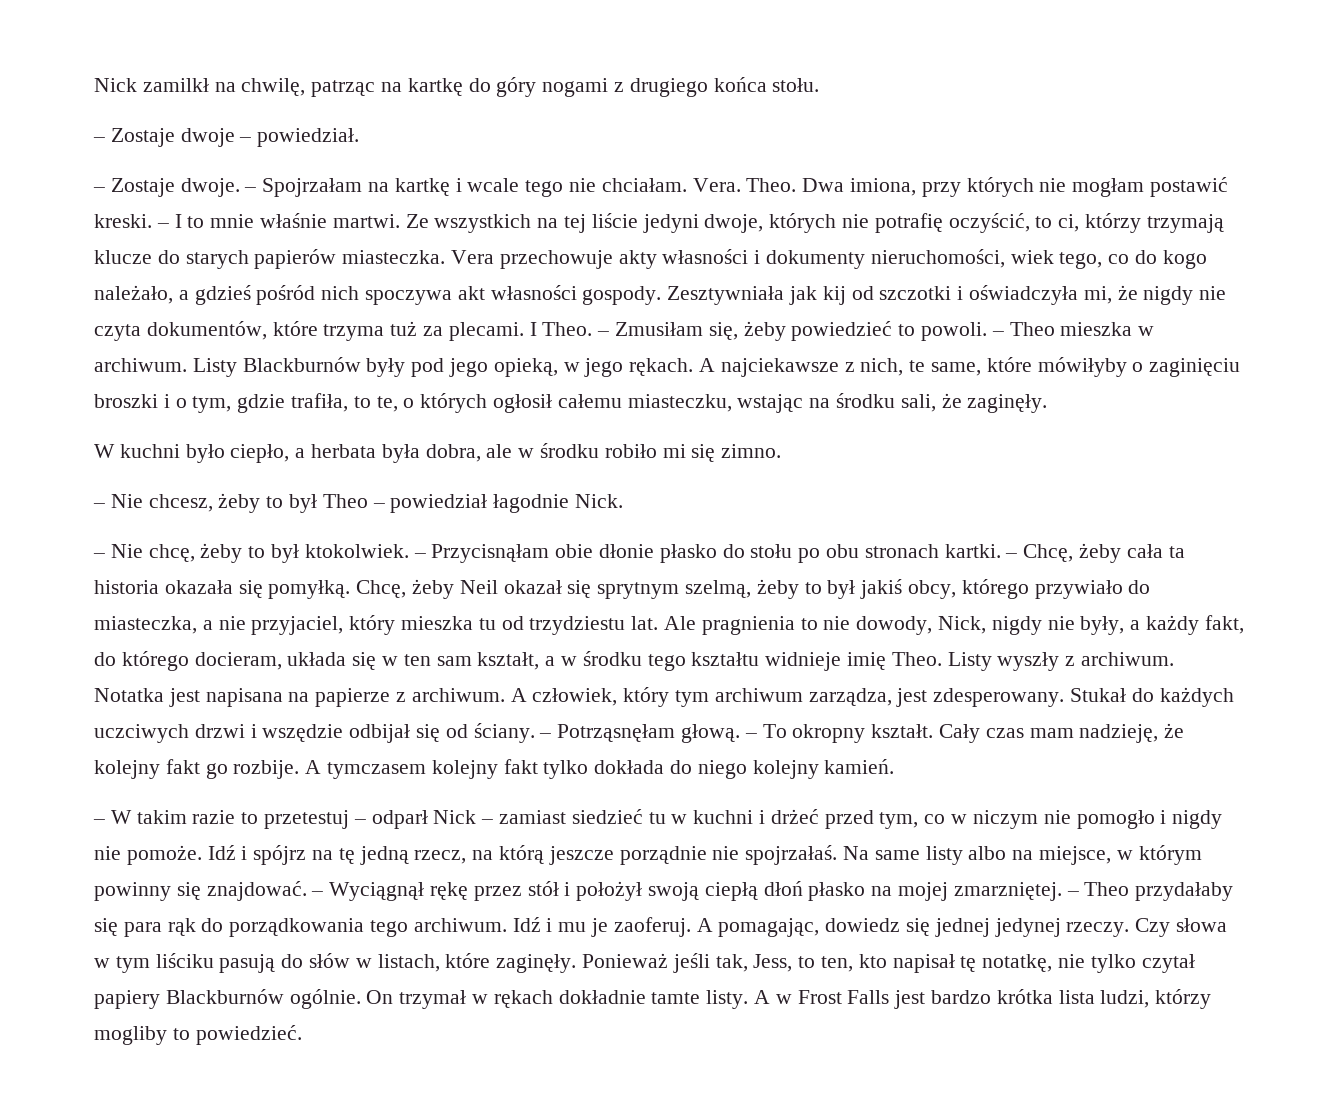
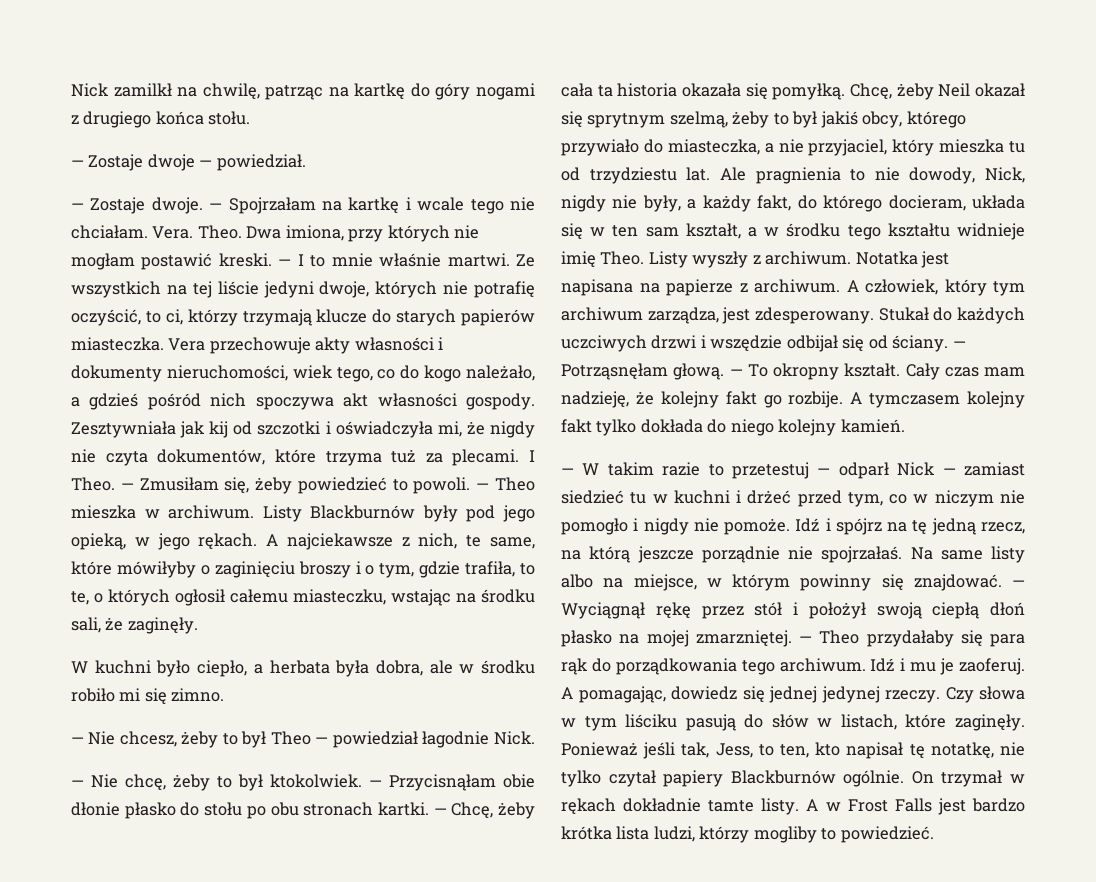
[93,137,105,142] – -> [71,160,84,167] —
[239,137,252,142] – -> [199,160,213,167] —
[93,187,105,192] – -> [71,203,84,210] —
[244,187,257,192] – -> [209,203,223,210] —
[156,223,169,228] – -> [278,259,292,266] —
[597,331,610,336] – -> [120,483,134,490] —
[991,331,1004,336] – -> [476,483,490,490] —
[94,394,158,408] broszki -> [298,561,351,578] broszy
[93,503,105,508] – -> [71,737,84,744] —
[372,503,385,508] – -> [315,737,329,744] —
[93,553,105,558] – -> [71,780,84,787] —
[413,553,426,558] – -> [369,780,382,787] —
[1005,553,1018,558] – -> [433,808,447,815] —
[539,733,552,738] – -> [952,341,966,348] —
[744,733,757,738] – -> [729,369,743,376] —
[93,819,105,824] – -> [561,468,574,475] —
[353,819,366,824] – -> [817,468,831,475] —
[481,819,494,824] – -> [942,468,956,475] —
[311,891,324,896] – -> [1012,580,1025,587] —
[1066,891,1079,896] – -> [799,636,812,643] —

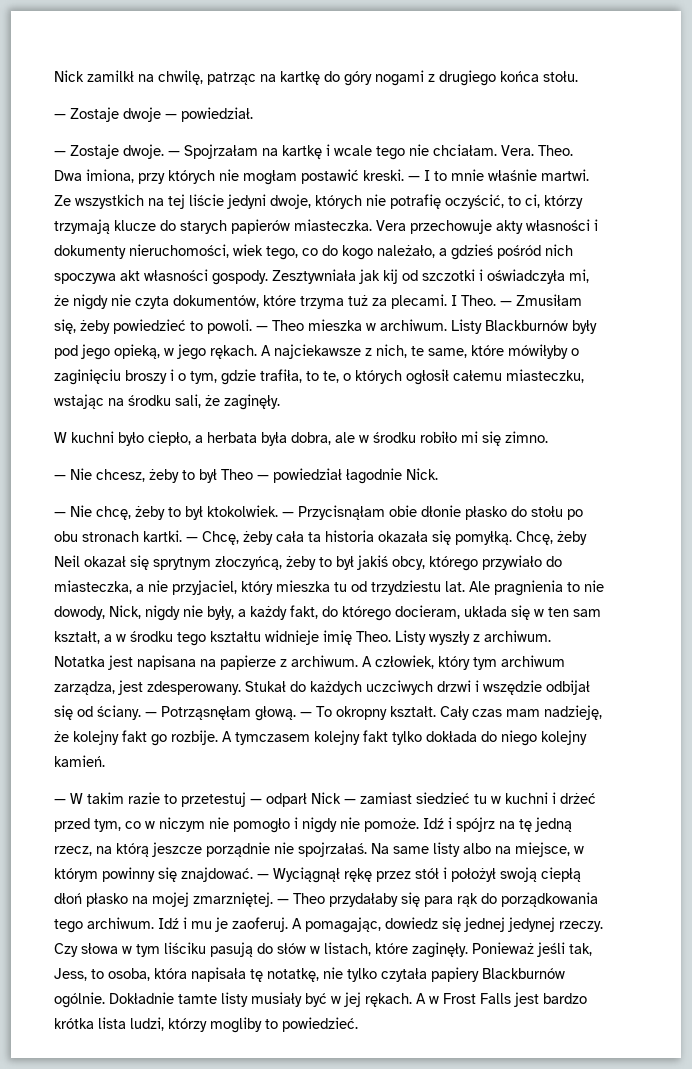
[669,111,728,128] szelmą, -> [215,556,282,570] złoczyńcą,
[780,742,904,759] ten, kto napisał -> [108,967,246,982] osoba, która napisała
[608,770,656,787] czytał -> [381,968,427,982] czytała
[911,770,1025,787] [561,798,800,815] On trzymał w rękach dokładnie tamte listy. -> [109,992,412,1007] Dokładnie tamte listy musiały być w jej rękach.

